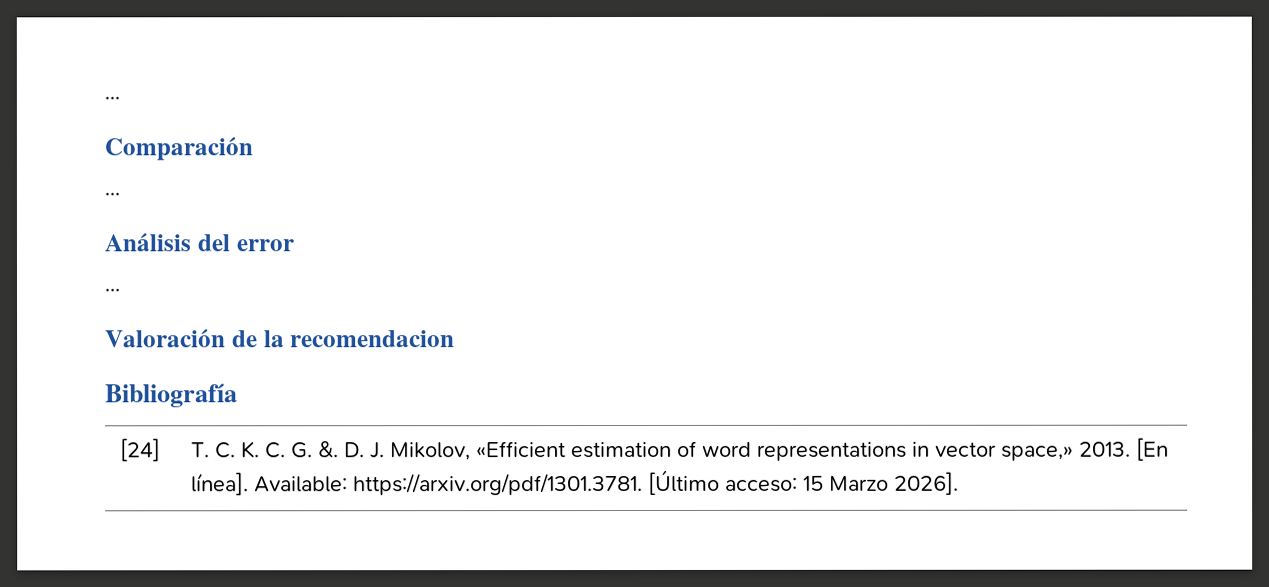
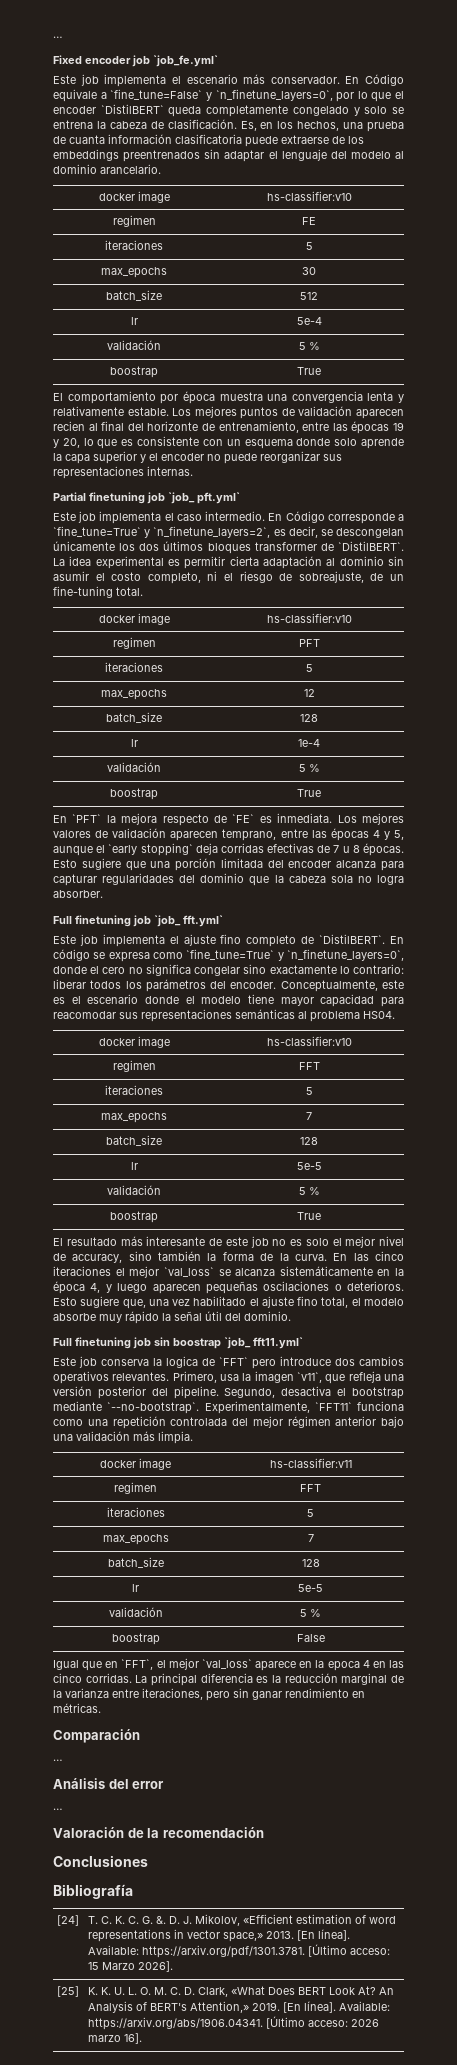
[104,96,120,100] … -> [53,36,63,38] [53,55,218,67] [53,74,404,87] [53,89,404,102] [53,104,405,117] [53,119,404,132] [53,134,364,147] [53,149,404,162] [53,164,161,174] [98,191,170,203] [266,191,352,201] [112,215,156,227] [302,217,316,225] [105,240,163,250] [305,242,313,250] [101,267,167,278] [302,267,316,275] [106,290,162,301] [300,292,318,300] [130,317,138,325] [296,317,322,325] [107,340,161,350] [298,342,320,350] [110,366,158,378] [297,367,321,375] [53,391,404,404] [53,406,404,419] [53,421,404,434] [53,436,404,449] [53,451,342,464] [53,466,193,479] [53,492,240,504] [53,511,405,524] [53,526,404,538] [53,541,404,554] [53,556,404,569] [53,571,404,584] [53,586,143,598] [98,613,170,625] [266,613,352,623] [112,637,156,649] [298,639,320,647] [105,662,163,672] [305,664,313,672] [101,689,167,700] [303,689,315,697] [106,712,162,723] [300,714,318,722] [130,739,138,747] [298,739,320,747] [107,762,161,772] [298,764,320,772] [110,788,158,800] [297,789,321,797] [53,813,404,826] [53,828,405,841] [53,843,405,856] [53,858,404,871] [53,873,404,886] [53,890,103,898] [53,915,223,927] [53,934,404,947] [53,949,404,962] [53,964,405,976] [53,979,404,992] [53,994,404,1007] [53,1009,395,1022] [98,1036,170,1048] [266,1036,352,1046] [112,1060,156,1072] [298,1062,320,1070] [105,1085,163,1095] [305,1087,313,1095] [101,1112,167,1123] [306,1112,312,1120] [106,1135,162,1146] [300,1137,318,1145] [130,1162,138,1170] [296,1162,322,1170] [107,1185,161,1195] [298,1187,320,1195] [110,1211,158,1223] [297,1212,321,1220] [53,1236,404,1248] [53,1251,405,1263] [53,1266,404,1278] [53,1281,404,1294] [53,1296,404,1309] [53,1311,291,1324] [53,1337,303,1349] [53,1356,404,1369] [53,1371,404,1384] [53,1386,404,1399] [53,1401,404,1414] [53,1416,404,1429] [53,1431,193,1444] [100,1458,171,1470] [269,1458,352,1468] [114,1482,157,1494] [300,1484,321,1492] [106,1507,165,1517] [307,1509,314,1517] [102,1534,169,1545] [307,1534,314,1542] [107,1557,164,1568] [301,1559,320,1567] [132,1584,139,1592] [298,1584,323,1592] [108,1607,163,1617] [300,1609,321,1617] [111,1633,160,1645] [296,1634,325,1642] [53,1658,404,1671] [53,1673,404,1686] [53,1688,365,1701] [53,1703,101,1713] … // Fixed encoder job `job_fe.yml` // Este job implementa el escenario más conservador. En Código equivale a `fine_tune=False` y `n_finetune_layers=0`, por lo que el encoder `DistilBERT` queda completamente congelado y solo se entrena la cabeza de clasificación. Es, en los hechos, una prueba de cuanta información clasificatoria puede extraerse de los embeddings preentrenados sin adaptar el lenguaje del modelo al dominio arancelario. // docker image | hs-classifier:v10 // regimen | FE // iteraciones | 5 // max_epochs | 30 // batch_size | 512 // lr | 5e-4 // validación | 5 % // boostrap | True // El comportamiento por época muestra una convergencia lenta y relativamente estable. Los mejores puntos de validación aparecen recien al final del horizonte de entrenamiento, entre las épocas 19 y 20, lo que es consistente con un esquema donde solo aprende la capa superior y el encoder no puede reorganizar sus representaciones internas. // Partial finetuning job `job_ pft.yml` // Este job implementa el caso intermedio. En Código corresponde a `fine_tune=True` y `n_finetune_layers=2`, es decir, se descongelan únicamente los dos últimos bloques transformer de `DistilBERT`. La idea experimental es permitir cierta adaptación al dominio sin asumir el costo completo, ni el riesgo de sobreajuste, de un fine-tuning total. // docker image | hs-classifier:v10 // regimen | PFT // iteraciones | 5 // max_epochs | 12 // batch_size | 128 // lr | 1e-4 // validación | 5 % // boostrap | True // En `PFT` la mejora respecto de `FE` es inmediata. Los mejores valores de validación aparecen temprano, entre las épocas 4 y 5, aunque el `early stopping` deja corridas efectivas de 7 u 8 épocas. Esto sugiere que una porción limitada del encoder alcanza para capturar regularidades del dominio que la cabeza sola no logra absorber. // Full finetuning job `job_ fft.yml` // Este job implementa el ajuste fino completo de `DistilBERT`. En código se expresa como `fine_tune=True` y `n_finetune_layers=0`, donde el cero no significa congelar sino exactamente lo contrario: liberar todos los parámetros del encoder. Conceptualmente, este es el escenario donde el modelo tiene mayor capacidad para reacomodar sus representaciones semánticas al problema HS04. // docker image | hs-classifier:v10 // regimen | FFT // iteraciones | 5 // max_epochs | 7 // batch_size | 128 // lr | 5e-5 // validación | 5 % // boostrap | True // El resultado más interesante de este job no es solo el mejor nivel de accuracy, sino también la forma de la curva. En las cinco iteraciones el mejor `val_loss` se alcanza sistemáticamente en la época 4, y luego aparecen pequeñas oscilaciones o deterioros. Esto sugiere que, una vez habilitado el ajuste fino total, el modelo absorbe muy rápido la señal útil del dominio. // Full finetuning job sin boostrap `job_ fft11.yml` // Este job conserva la logica de `FFT` pero introduce dos cambios operativos relevantes. Primero, usa la imagen `v11`, que refleja una versión posterior del pipeline. Segundo, desactiva el bootstrap mediante `--no-bootstrap`. Experimentalmente, `FFT11` funciona como una repetición controlada del mejor régimen anterior bajo una validación más limpia. // docker image | hs-classifier:v11 // regimen | FFT // iteraciones | 5 // max_epochs | 7 // batch_size | 128 // lr | 5e-5 // validación | 5 % // boostrap | False // Igual que en `FFT`, el mejor `val_loss` aparece en la epoca 4 en las cinco corridas. La principal diferencia es la reducción marginal de la varianza entre iteraciones, pero sin ganar rendimiento en métricas.
[290,330,456,348] recomendacion -> [162,1827,264,1838] [53,1855,148,1867] recomendación // Conclusiones
(960, 483) none -> [57,1986,80,1997] [88,1986,395,1997] [88,2001,391,2013] [88,2016,380,2030] [88,2033,143,2044] // [25] | K. K. U. L. O. M. C. D. Clark, «What Does BERT Look At? An Analysis of BERT's Attention,» 2019. [En línea]. Available: https://arxiv.org/abs/1906.04341. [Último acceso: 2026 marzo 16].

